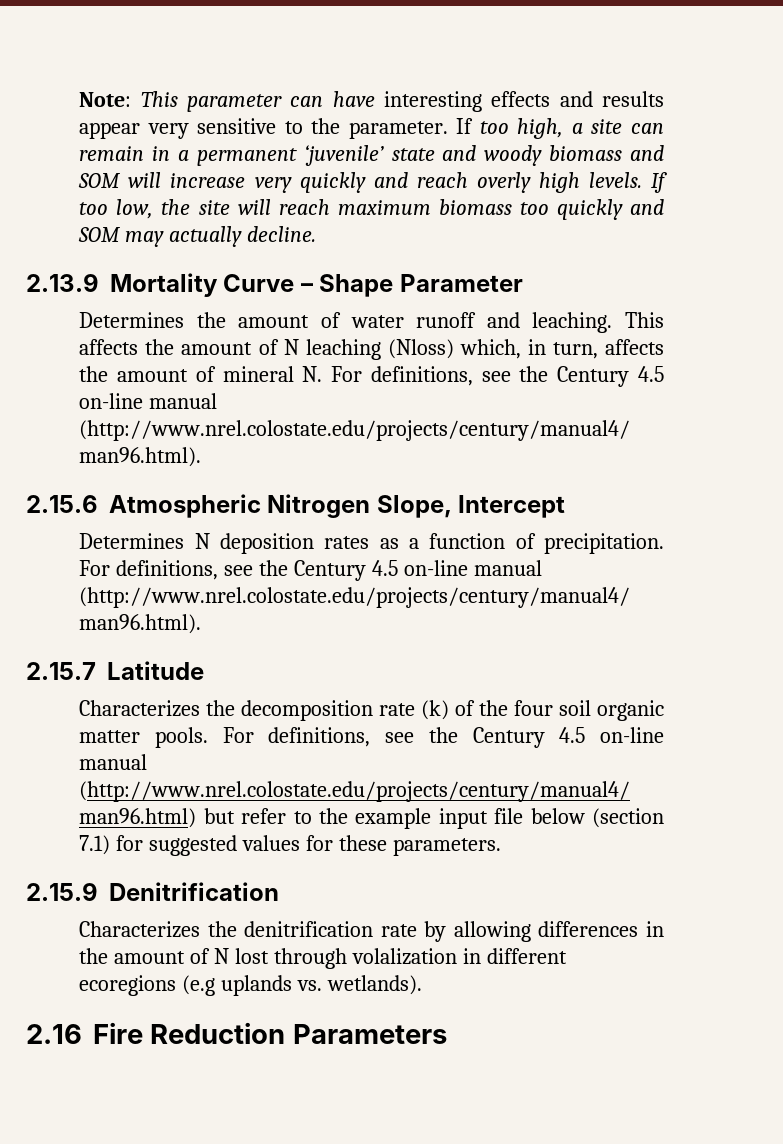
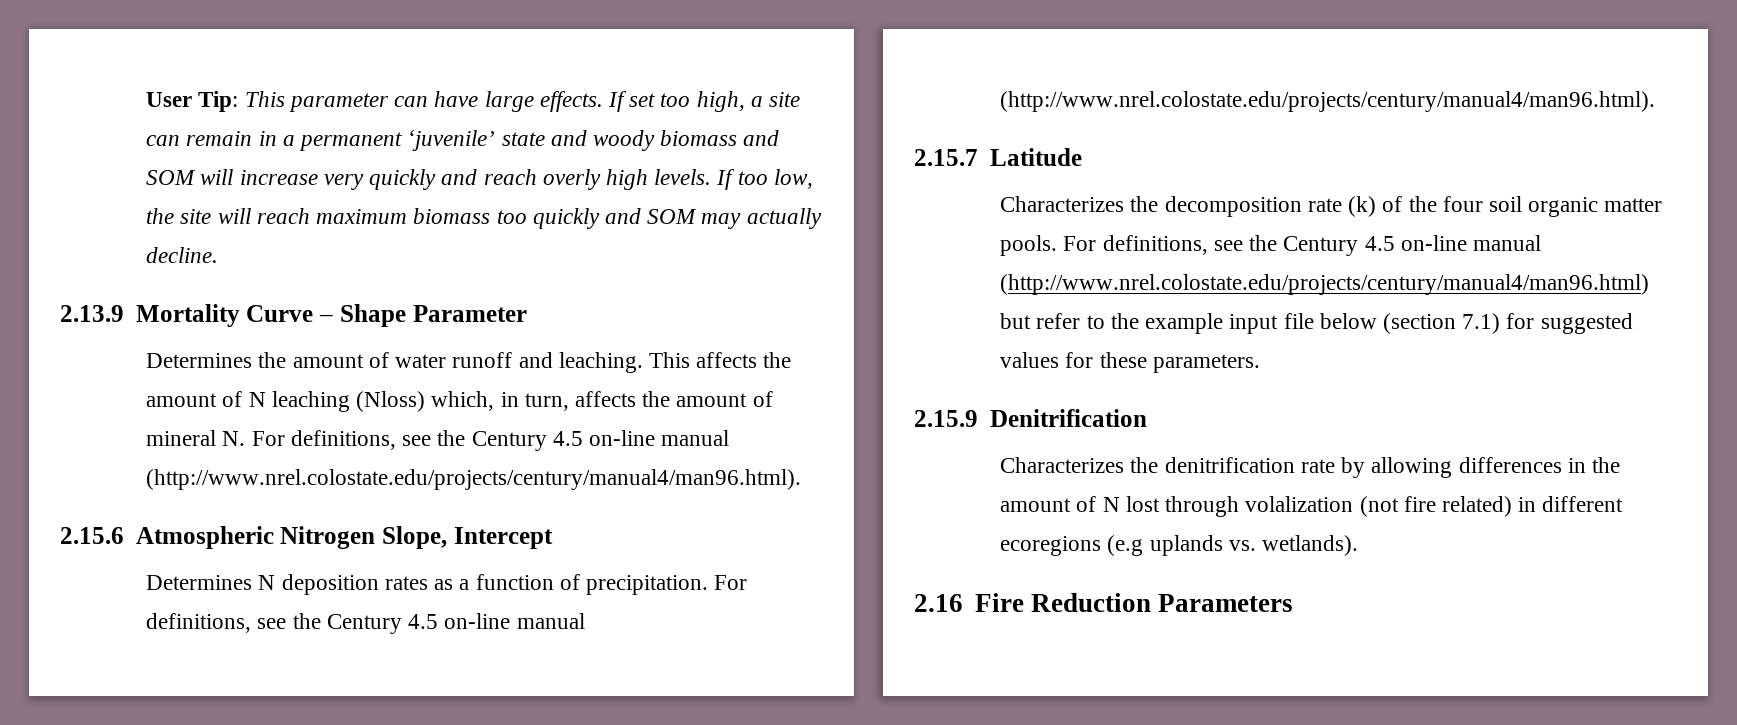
[79,92,132,107] Note: -> [146,91,239,112] User Tip:
[383,91,664,112] [79,118,474,139] interesting effects and results appear very sensitive to the parameter. If -> [484,91,656,112] large effects. If set
(457, 956) none -> [1359,496,1512,517] (not fire related)

